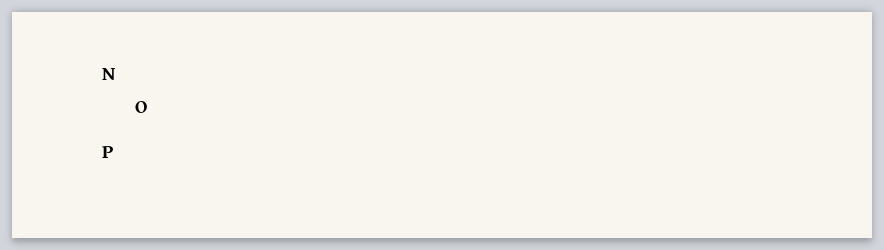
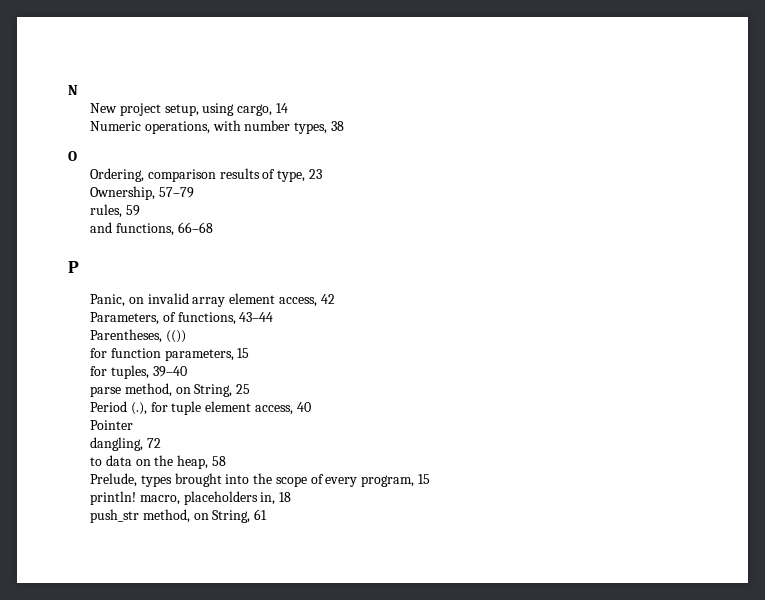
[134,101,148,113] [102,146,114,158] O // P -> [89,103,288,116] [89,120,344,134] [68,151,77,161] [89,168,322,182] [89,186,194,200] [89,204,140,218] [89,222,213,236] [68,261,79,273] [89,293,335,307] [89,312,274,325] [89,329,186,343] [89,348,250,361] [89,365,187,379] [89,383,251,397] [89,401,311,415] [89,420,133,430] [89,437,161,451] [89,455,226,469] [89,473,430,487] [89,491,292,505] [89,509,268,523] New project setup, using cargo, 14 // Numeric operations, with number types, 38 // O // Ordering, comparison results of type, 23 // Ownership, 57–79 // rules, 59 // and functions, 66–68 // P // Panic, on invalid array element access, 42 // Parameters, of functions, 43–44 // Parentheses, (()) // for function parameters, 15 // for tuples, 39–40 // parse method, on String, 25 // Period (.), for tuple element access, 40 // Pointer // dangling, 72 // to data on the heap, 58 // Prelude, types brought into the scope of every program, 15 // println! macro, placeholders in, 18 // push_str method, on String, 61

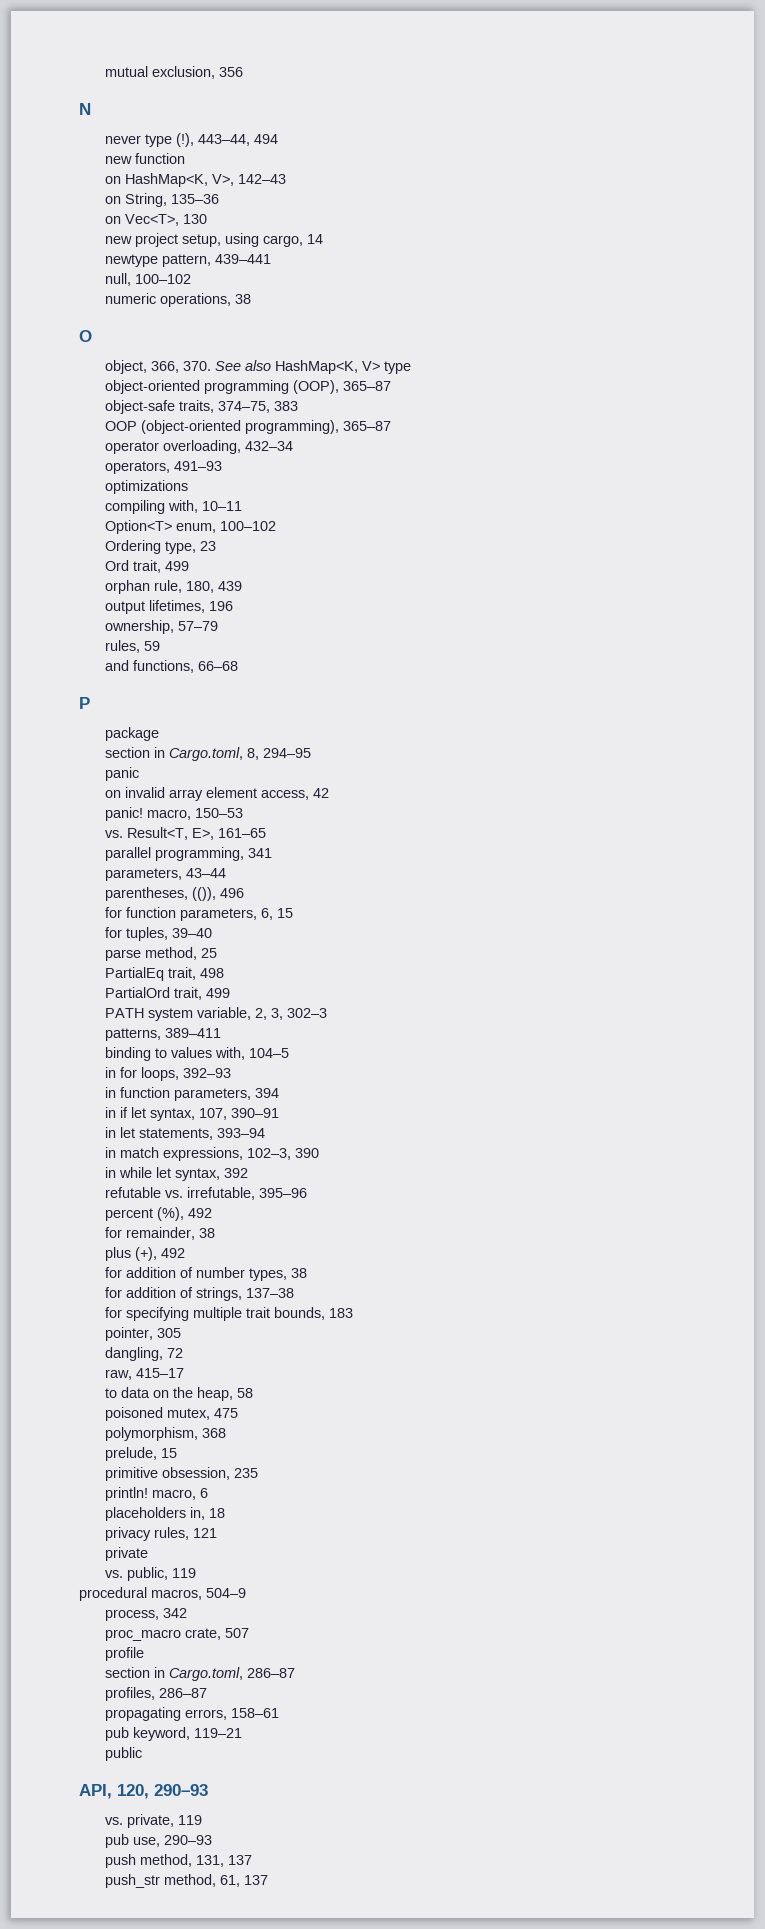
[68,85,78,95] [89,103,117,113] N // New -> [104,66,243,79] [79,103,91,115] [104,133,278,147] [104,153,185,164] [104,173,286,187] [104,193,219,207] [104,214,207,226] [104,236,132,244] mutual exclusion, 356 // N // never type (!), 443–44, 494 // new function // on HashMap<K, V>, 142–43 // on String, 135–36 // on Vec<T>, 130 // new
[89,120,344,134] [68,151,77,161] [89,168,322,182] [89,186,155,200] Numeric operations, with number types, 38 // O // Ordering, comparison results of type, 23 // Ownership, -> [104,254,271,267] [104,273,191,286] [104,293,251,307] [79,330,92,342] [104,360,411,374] [104,380,391,394] [104,400,298,414] [104,420,391,434] [104,440,293,454] [104,461,222,474] [104,480,188,494] [104,500,242,514] [104,520,276,534] [104,540,216,554] [104,560,189,573] [104,580,242,594] [104,600,233,614] [104,620,174,634] newtype pattern, 439–441 // null, 100–102 // numeric operations, 38 // O // object, 366, 370. See also HashMap<K, V> type // object-oriented programming (OOP), 365–87 // object-safe traits, 374–75, 383 // OOP (object-oriented programming), 365–87 // operator overloading, 432–34 // operators, 491–93 // optimizations // compiling with, 10–11 // Option<T> enum, 100–102 // Ordering type, 23 // Ord trait, 499 // orphan rule, 180, 439 // output lifetimes, 196 // ownership,
[89,294,125,307] Panic, -> [104,727,159,741] [104,747,311,761] [104,767,139,781] package // section in Cargo.toml, 8, 294–95 // panic //
[89,312,274,325] [89,329,186,343] Parameters, of functions, 43–44 // Parentheses, (()) -> [104,807,243,821] [104,827,266,840] [104,847,272,861] [104,868,226,881] [104,887,244,901] panic! macro, 150–53 // vs. Result<T, E>, 161–65 // parallel programming, 341 // parameters, 43–44 // parentheses, (()), 496
(234, 355) none -> [260,908,273,920] 6,
[175,384,233,397] on String, -> (197, 953) none
[89,401,311,415] [89,420,133,430] Period (.), for tuple element access, 40 // Pointer -> [104,967,224,981] [104,987,230,1000] [104,1007,327,1021] [104,1028,221,1041] [104,1047,289,1061] [104,1067,231,1081] [104,1087,279,1101] [104,1107,279,1121] [104,1127,265,1140] [104,1147,319,1161] [104,1167,248,1181] [104,1187,307,1200] [104,1207,212,1221] [104,1227,215,1240] [104,1247,185,1261] [104,1267,307,1281] [104,1287,294,1301] [104,1307,353,1321] [104,1327,181,1341] PartialEq trait, 498 // PartialOrd trait, 499 // PATH system variable, 2, 3, 302–3 // patterns, 389–411 // binding to values with, 104–5 // in for loops, 392–93 // in function parameters, 394 // in if let syntax, 107, 390–91 // in let statements, 393–94 // in match expressions, 102–3, 390 // in while let syntax, 392 // refutable vs. irrefutable, 395–96 // percent (%), 492 // for remainder, 38 // plus (+), 492 // for addition of number types, 38 // for addition of strings, 137–38 // for specifying multiple trait bounds, 183 // pointer, 305
(161, 443) none -> [104,1368,184,1380] // raw, 415–17
[89,473,430,487] Prelude, types brought into the scope of every program, 15 -> [104,1407,238,1421] [104,1427,226,1441] [104,1447,177,1461] [104,1467,258,1481] poisoned mutex, 475 // polymorphism, 368 // prelude, 15 // primitive obsession, 235
(180, 500) none -> [199,1488,208,1498] 6 //
(292, 497) none -> [104,1527,217,1541] [104,1547,148,1561] [104,1567,196,1581] [79,1587,246,1601] [104,1608,187,1621] [104,1628,249,1641] [104,1647,144,1661] [104,1667,295,1681] [104,1687,207,1701] [104,1707,279,1721] [104,1727,242,1741] [104,1747,142,1761] [79,1784,208,1799] [104,1814,202,1828] [104,1834,212,1848] [104,1854,252,1868] // privacy rules, 121 // private // vs. public, 119 // procedural macros, 504–9 // process, 342 // proc_macro crate, 507 // profile // section in Cargo.toml, 286–87 // profiles, 286–87 // propagating errors, 158–61 // pub keyword, 119–21 // public // API, 120, 290–93 // vs. private, 119 // pub use, 290–93 // push method, 131, 137
[193,509,268,523] on String, 61 -> [219,1875,268,1887] 61, 137

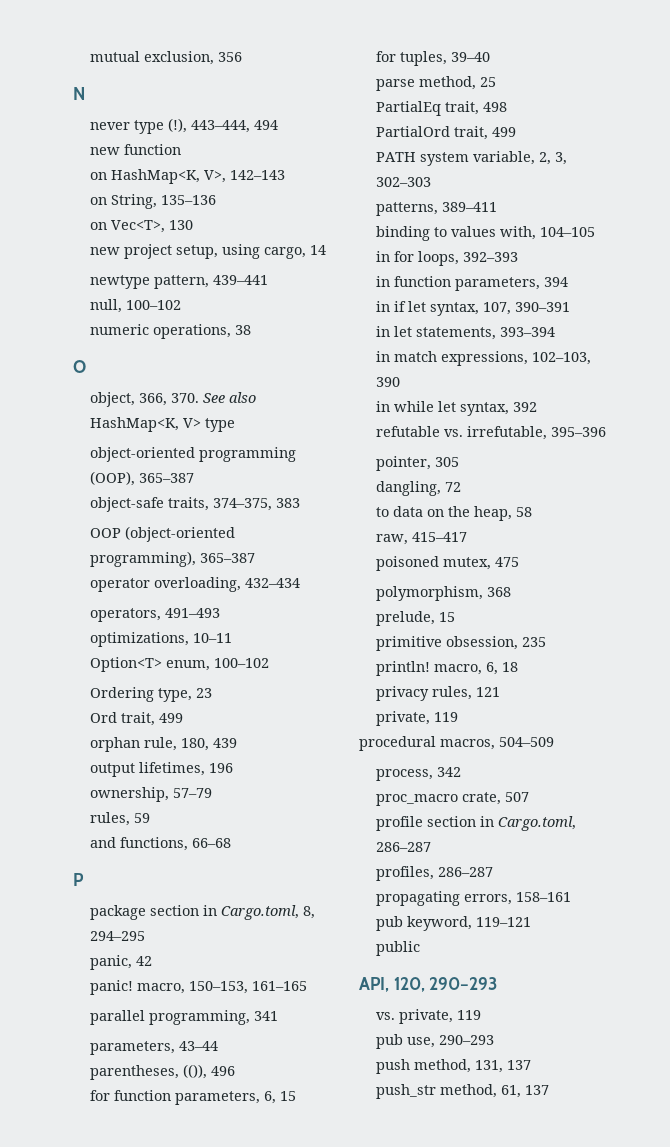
[197,134,250,146] 443–44, -> [191,120,251,133] 443–444,
[237,174,286,184] 142–43 -> [230,170,286,180] 142–143
[170,194,219,204] 135–36 -> [161,195,217,205] 135–136
[342,381,391,391] 365–87 -> [139,473,195,483] 365–387
[217,401,270,413] 374–75, -> [213,498,273,511] 374–375,
[342,421,391,431] 365–87 -> [200,553,256,563] 365–387
[244,441,293,451] 432–34 -> [245,578,301,588] 432–434
[173,461,222,471] [104,480,188,494] [104,500,198,514] 491–93 // optimizations // compiling with, -> [165,608,221,618] [90,632,190,647] 491–493 // optimizations,
(159, 734) // -> (147, 912) none
[262,748,311,758] [104,767,139,781] [104,787,329,801] [104,807,243,821] [104,827,266,840] 294–95 // panic // on invalid array element access, 42 // panic! macro, 150–53 // vs. Result<T, E>, 161–65 -> [90,931,146,941] [90,955,153,970] [90,980,308,995] 294–295 // panic, 42 // panic! macro, 150–153, 161–165
[286,1008,327,1018] 302–3 -> [376,177,432,187] 302–303
[248,1048,289,1058] 104–5 -> [540,227,596,237] 104–105
[182,1068,231,1078] 392–93 -> [463,252,519,262] 392–393
[230,1108,279,1118] 390–91 -> [515,302,571,312] 390–391
[216,1128,265,1138] 393–94 -> [500,327,556,337] 393–394
[246,1148,291,1160] 102–3, -> [532,352,592,365] 102–103,
[258,1188,307,1198] [104,1207,212,1221] [104,1227,215,1240] [104,1247,185,1261] [104,1267,307,1281] [104,1287,294,1301] [104,1307,353,1321] 395–96 // percent (%), 492 // for remainder, 38 // plus (+), 492 // for addition of number types, 38 // for addition of strings, 137–38 // for specifying multiple trait bounds, 183 -> [551,427,607,437] 395–396
[104,1368,184,1380] // raw, 415–17 -> (462, 487) none
(253, 1393) none -> [376,532,468,545] // raw, 415–417
[199,1488,208,1498] [104,1507,205,1521] 6 // placeholders in, -> [486,662,499,675] 6,
[104,1547,148,1561] [104,1567,168,1581] private // vs. public, -> [376,711,431,726] private,
[206,1588,246,1598] 504–9 -> [499,737,554,747] 504–509
[104,1667,295,1681] // section in Cargo.toml, 286–87 -> [427,816,577,831] [376,842,432,852] section in Cargo.toml, 286–287
[158,1688,207,1698] 286–87 -> [438,867,494,877] 286–287
[230,1708,279,1718] 158–61 -> [516,892,572,902] 158–161
[193,1728,242,1738] 119–21 -> [476,917,532,927] 119–121
[154,1784,208,1796] 290–93 -> [429,977,498,990] 290–293
[163,1835,212,1845] 290–93 -> [439,1035,495,1045] 290–293

